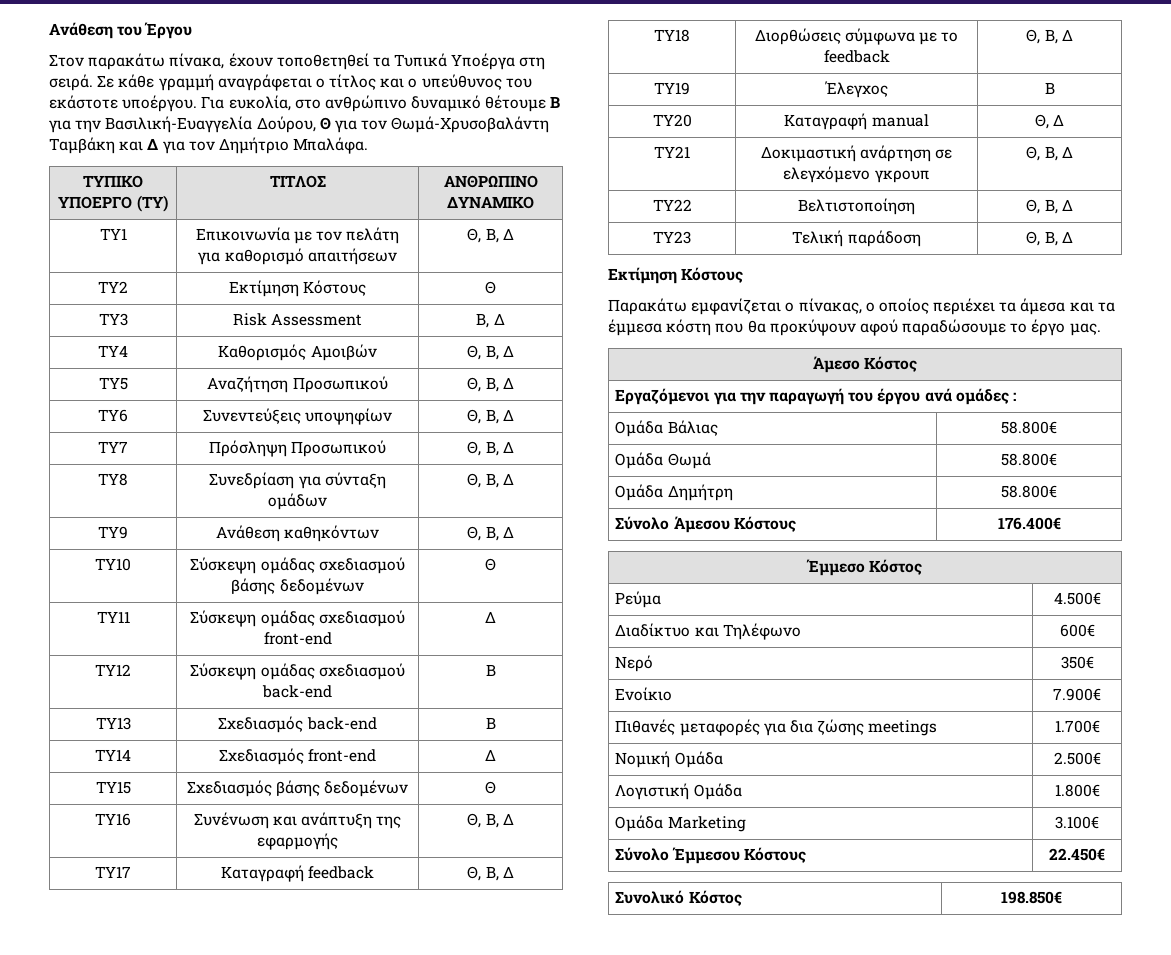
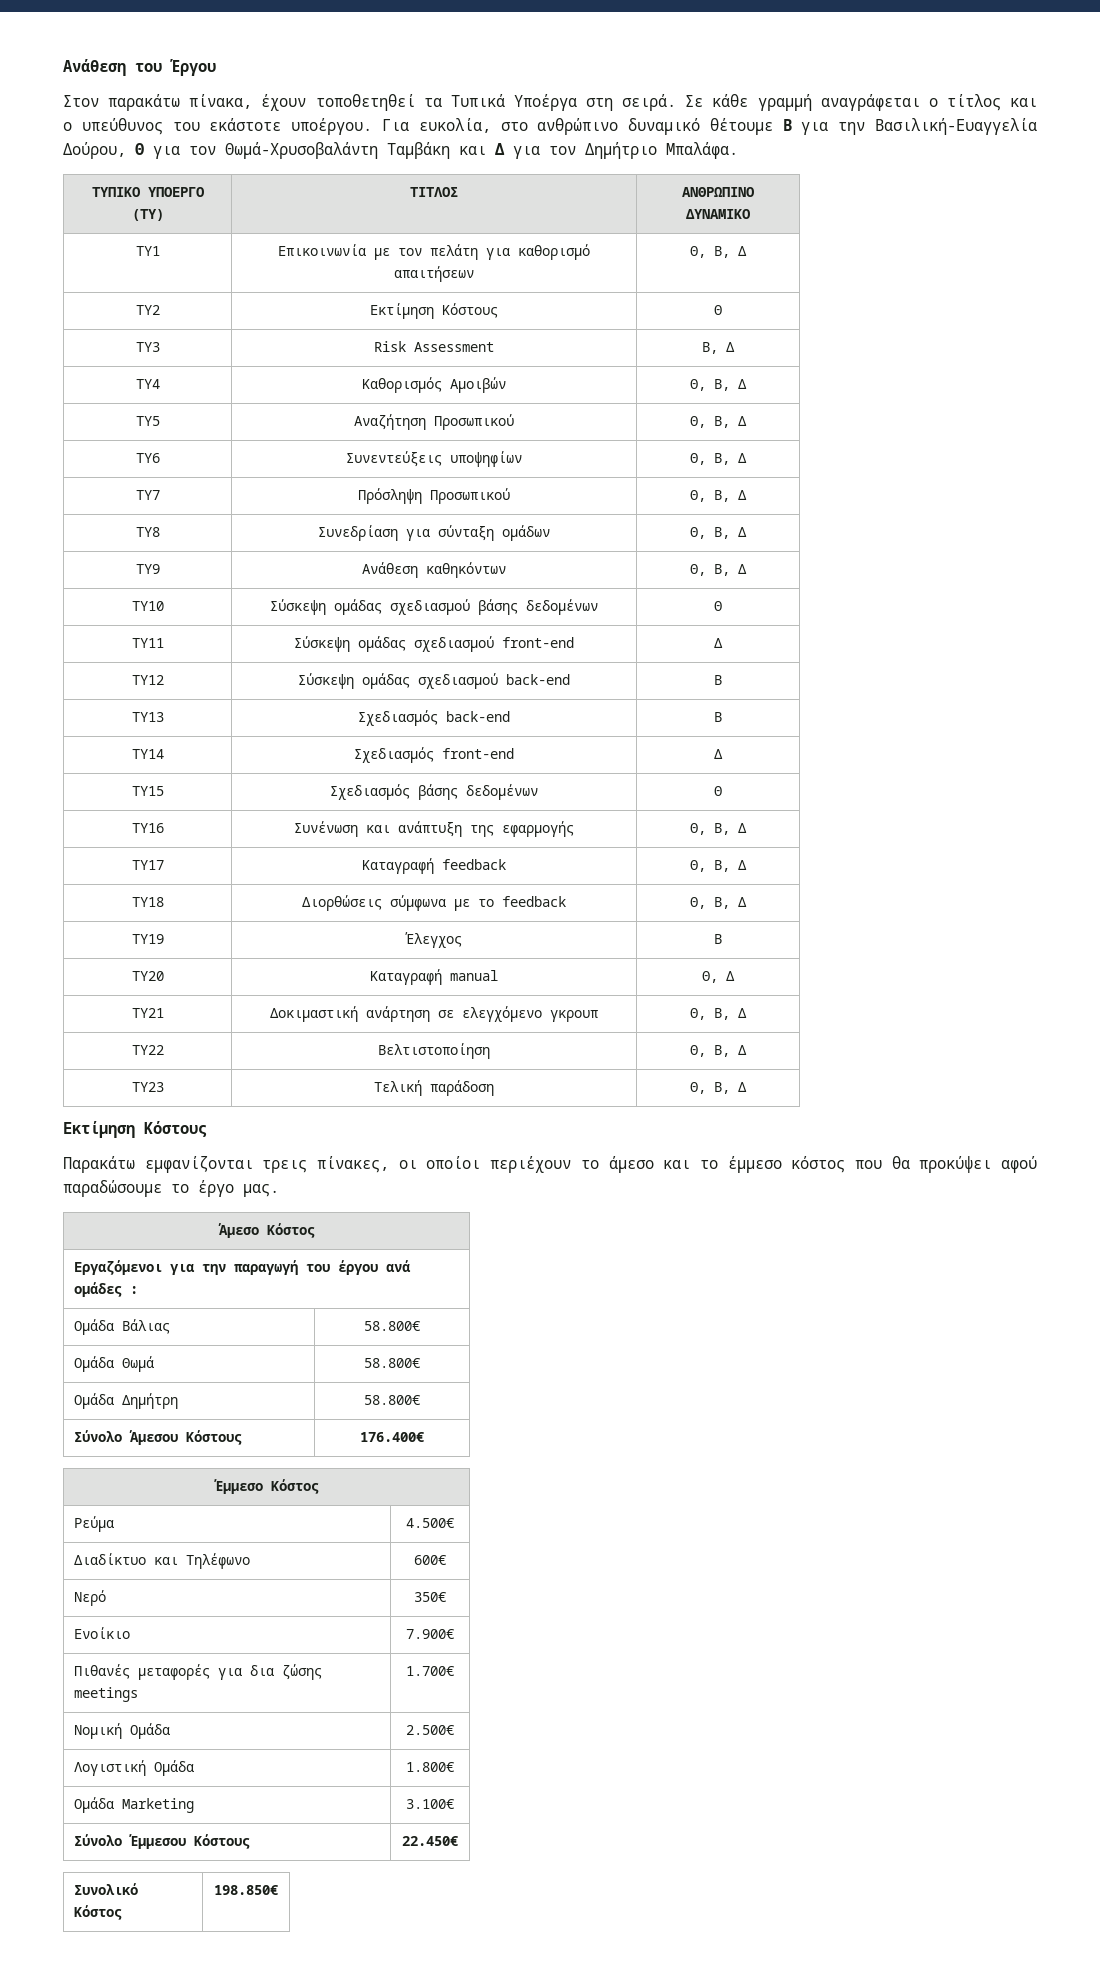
[691,298,1115,315] [608,319,712,336] εμφανίζεται ο πίνακας, ο οποίος περιέχει τα άμεσα και τα έμμεσα κόστη -> [144,1156,846,1173] εμφανίζονται τρεις πίνακες, οι οποίοι περιέχουν το άμεσο και το έμμεσο κόστος
[769,319,856,336] προκύψουν -> [919,1156,992,1173] προκύψει

